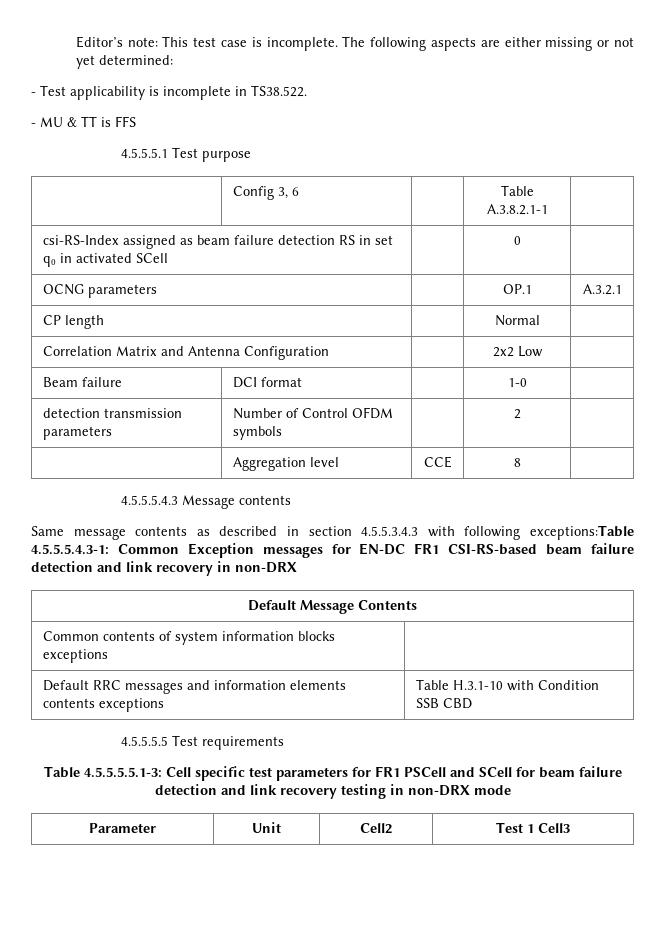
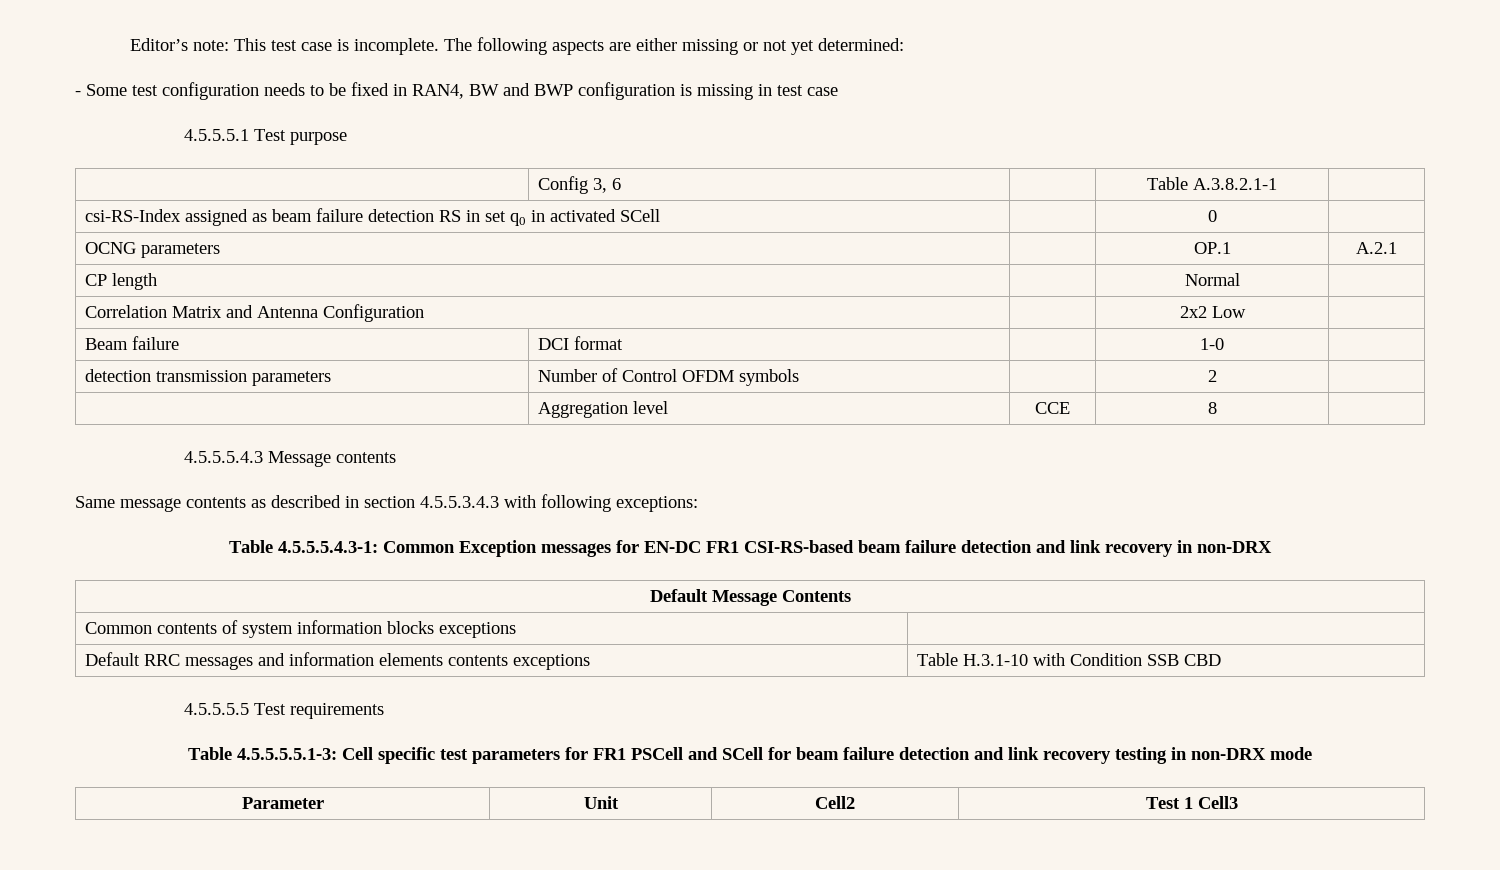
[40,85,307,100] [31,116,136,127] Test applicability is incomplete in TS38.522. // - MU & TT is FFS -> [86,82,838,100] Some test configuration needs to be fixed in RAN4, BW and BWP configuration is missing in test case
[582,284,622,295] A.3.2.1 -> [1356,242,1397,254] A.2.1
[530,525,635,540] exceptions:Table -> [616,496,698,512] [229,540,273,553] exceptions: // Table

